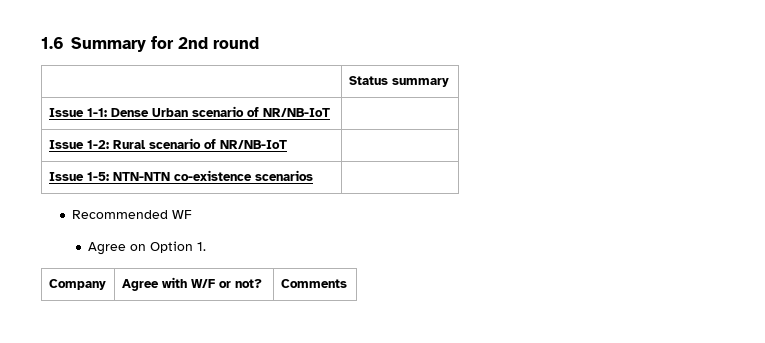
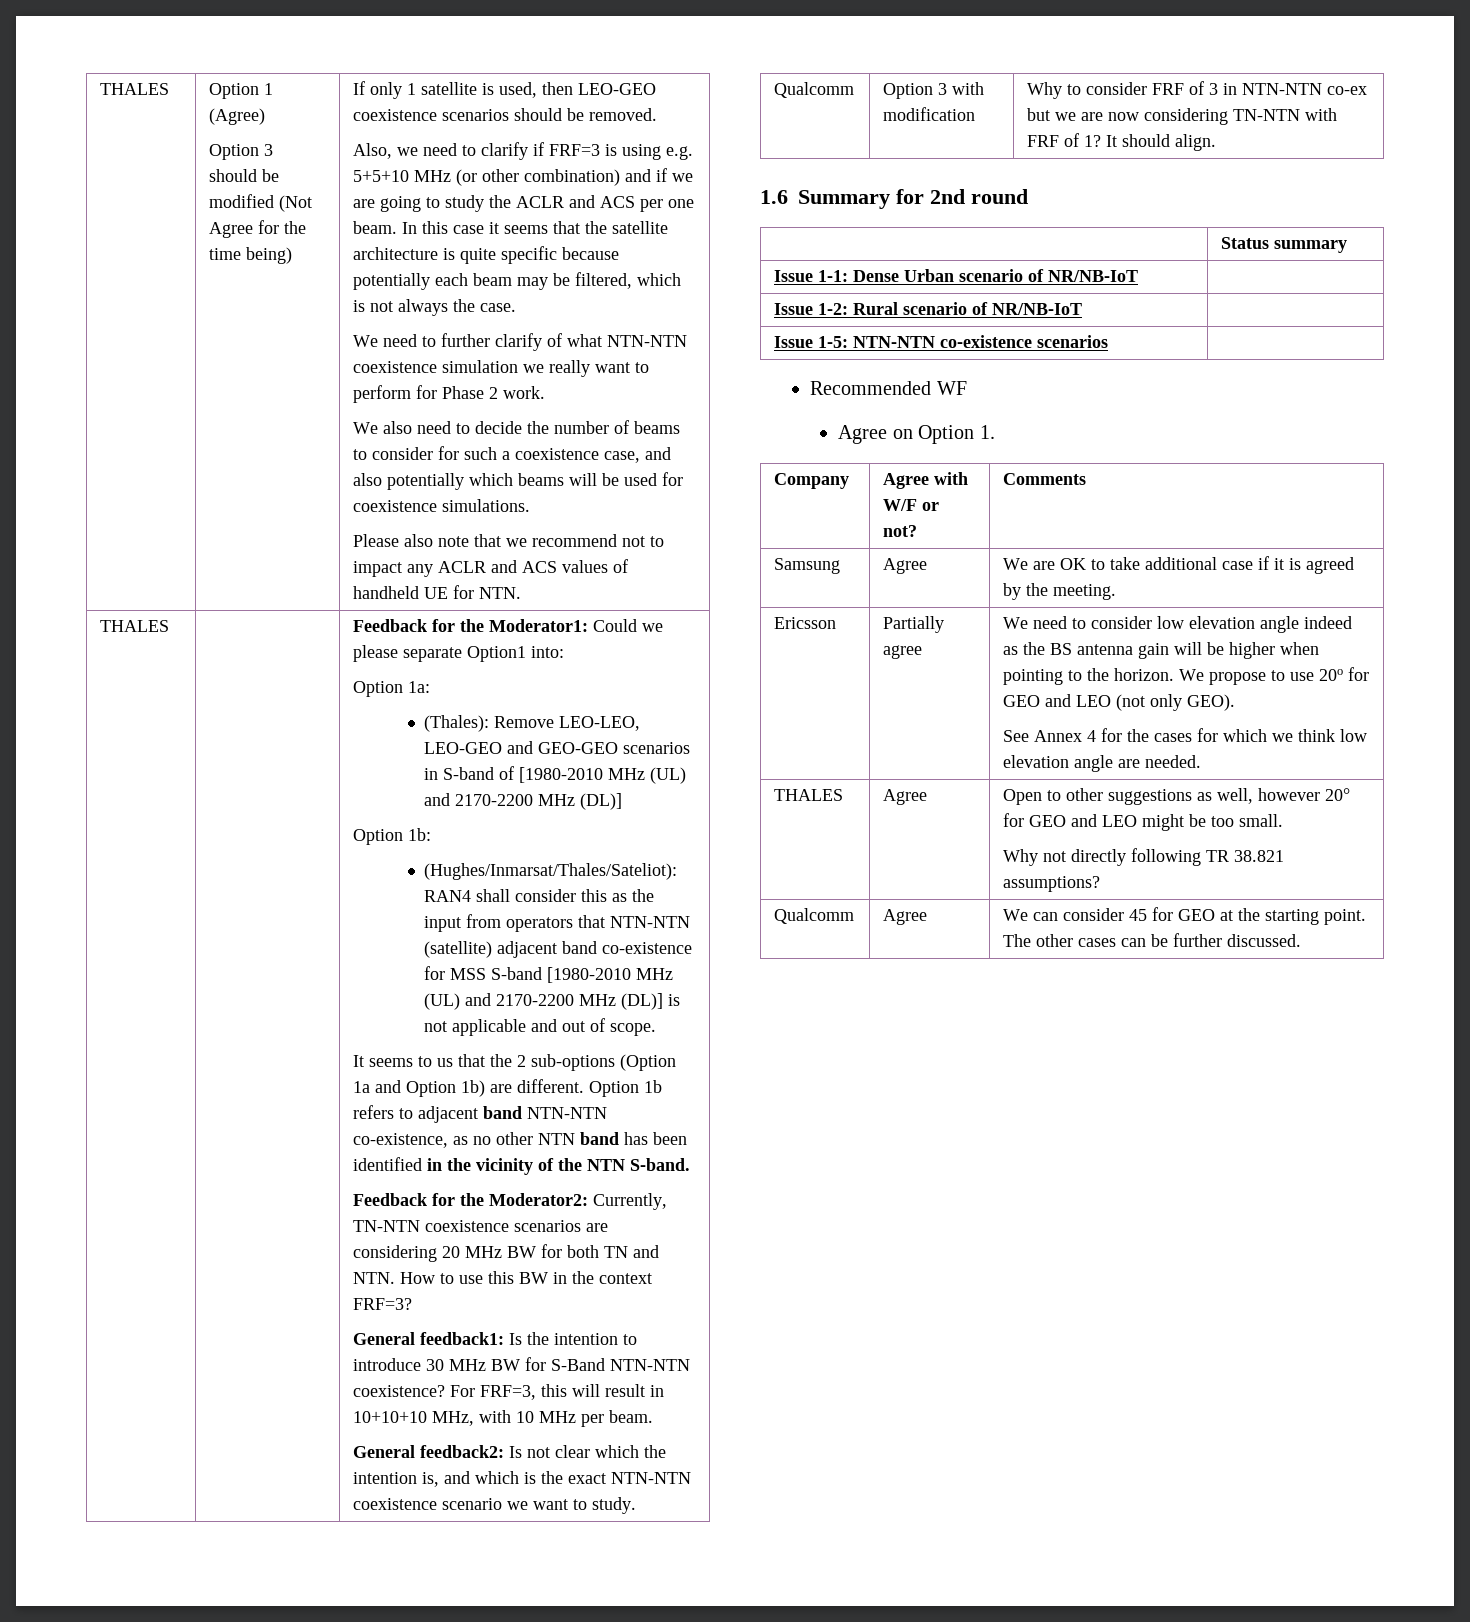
(41, 43) none -> [100,83,170,95] [209,83,274,99] [209,108,266,125] [209,144,274,160] [209,169,280,182] [209,194,313,212] [209,220,307,238] [209,247,293,264] [353,81,657,99] [353,108,658,121] [353,142,694,160] [353,168,694,186] [353,195,695,212] [353,221,669,234] [353,246,620,264] [353,272,682,290] [353,299,517,316] [353,333,688,351] [353,360,650,377] [353,385,546,403] [353,420,681,434] [353,446,672,463] [353,472,684,490] [353,499,531,512] [353,534,665,547] [353,559,629,577] [353,585,522,599] [100,620,170,632] [353,619,664,632] [353,645,565,662] [353,681,431,697] [424,715,641,732] [424,741,691,754] [424,766,687,784] [424,793,623,810] [353,828,432,845] [424,863,678,880] [424,889,655,902] [424,914,691,932] [424,941,693,958] [424,966,674,983] [424,993,681,1010] [424,1018,657,1036] [353,1054,677,1071] [353,1079,663,1097] [353,1105,608,1123] [353,1132,688,1148] [353,1157,691,1175] [353,1193,668,1210] [353,1220,609,1232] [353,1244,660,1262] [353,1271,653,1284] [353,1298,413,1310] [353,1332,638,1345] [353,1357,691,1371] [353,1384,665,1400] [353,1410,654,1427] [353,1445,667,1458] [353,1471,692,1487] [353,1497,637,1514] [774,82,855,98] [883,82,985,99] [883,107,976,121] [1027,81,1368,99] [1027,108,1338,125] [1027,133,1217,151] THALES | Option 1 (Agree) // Option 3 should be modified (Not Agree for the time being) | If only 1 satellite is used, then LEO-GEO coexistence scenarios should be removed. // Also, we need to clarify if FRF=3 is using e.g. 5+5+10 MHz (or other combination) and if we are going to study the ACLR and ACS per one beam. In this case it seems that the satellite architecture is quite specific because potentially each beam may be filtered, which is not always the case. // We need to further clarify of what NTN-NTN coexistence simulation we really want to perform for Phase 2 work. // We also need to decide the number of beams to consider for such a coexistence case, and also potentially which beams will be used for coexistence simulations. // Please also note that we recommend not to impact any ACLR and ACS values of handheld UE for NTN. // THALES | | Feedback for the Moderator1: Could we please separate Option1 into: // Option 1a: // (Thales): Remove LEO-LEO, LEO-GEO and GEO-GEO scenarios in S-band of [1980-2010 MHz (UL) and 2170-2200 MHz (DL)] // Option 1b: // (Hughes/Inmarsat/Thales/Sateliot): RAN4 shall consider this as the input from operators that NTN-NTN (satellite) adjacent band co-existence for MSS S-band [1980-2010 MHz (UL) and 2170-2200 MHz (DL)] is not applicable and out of scope. // It seems to us that the 2 sub-options (Option 1a and Option 1b) are different. Option 1b refers to adjacent band NTN-NTN co-existence, as no other NTN band has been identified in the vicinity of the NTN S-band. // Feedback for the Moderator2: Currently, TN-NTN coexistence scenarios are considering 20 MHz BW for both TN and NTN. How to use this BW in the context FRF=3? // General feedback1: Is the intention to introduce 30 MHz BW for S-Band NTN-NTN coexistence? For FRF=3, this will result in 10+10+10 MHz, with 10 MHz per beam. // General feedback2: Is not clear which the intention is, and which is the exact NTN-NTN coexistence scenario we want to study. // Qualcomm | Option 3 with modification | Why to consider FRF of 3 in NTN-NTN co-ex but we are now considering TN-NTN with FRF of 1? It should align. //
(347, 283) none -> [774,558,841,574] [883,558,928,574] [1003,556,1355,574] [1003,583,1117,600] [774,617,837,629] [883,616,945,633] [883,645,923,659] [1003,616,1353,633] [1003,642,1320,659] [1003,667,1370,685] [1003,694,1236,711] [1003,728,1368,742] [1003,755,1202,772] [774,789,844,801] [883,789,928,805] [1003,788,1351,805] [1003,813,1284,831] [1003,848,1285,866] [1003,876,1101,892] [774,908,855,924] [883,909,928,925] [1003,907,1367,925] [1003,933,1302,947] // Samsung | Agree | We are OK to take additional case if it is agreed by the meeting. // Ericsson | Partially agree | We need to consider low elevation angle indeed as the BS antenna gain will be higher when pointing to the horizon. We propose to use 20o for GEO and LEO (not only GEO). // See Annex 4 for the cases for which we think low elevation angle are needed. // THALES | Agree | Open to other suggestions as well, however 20° for GEO and LEO might be too small. // Why not directly following TR 38.821 assumptions? // Qualcomm | Agree | We can consider 45 for GEO at the starting point. The other cases can be further discussed.

